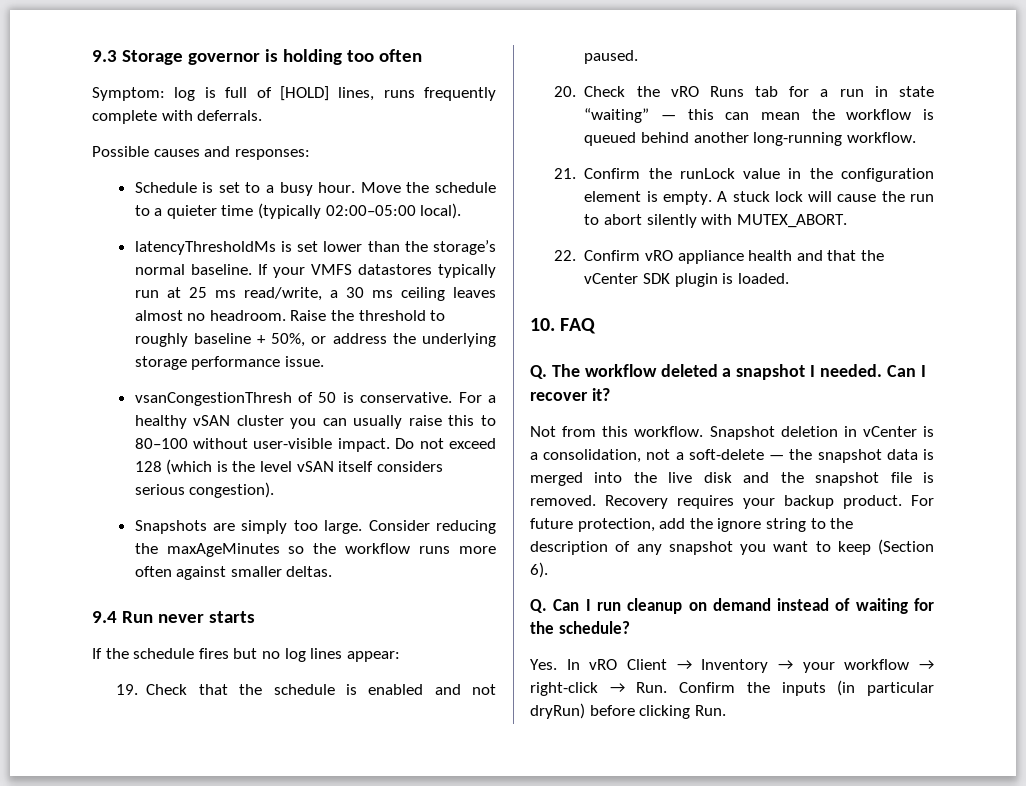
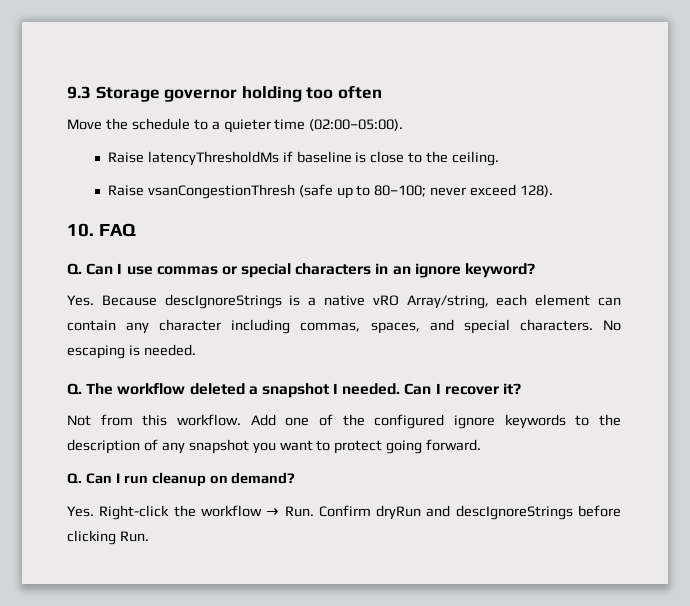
[264,49,278,62] is -> (238, 95) none
[92,86,496,101] [92,110,263,124] [92,146,310,160] [134,182,356,196] Symptom: log is full of [HOLD] lines, runs frequently complete with deferrals. // Possible causes and responses: // Schedule is set to a busy hour. -> (382, 92) none
[257,203,462,219] [134,240,496,255] [134,264,496,278] [134,287,496,301] [134,310,446,321] [134,333,496,347] [134,356,324,370] [134,392,497,406] [134,415,497,429] [134,438,497,452] [134,459,443,475] [134,482,275,498] [134,520,497,534] [134,543,497,557] [134,566,333,580] [92,611,255,623] [92,648,400,662] [115,684,496,695] [584,50,639,64] [553,86,934,97] [584,108,934,123] [584,132,916,146] [553,168,934,182] [584,191,934,205] [584,214,847,228] [553,250,884,264] [584,273,789,287] [530,318,597,334] (typically 02:00–05:00 local). // latencyThresholdMs is set lower than the storage’s normal baseline. If your VMFS datastores typically run at 25 ms read/write, a 30 ms ceiling leaves almost no headroom. Raise the threshold to roughly baseline + 50%, or address the underlying storage performance issue. // vsanCongestionThresh of 50 is conservative. For a healthy vSAN cluster you can usually raise this to 80–100 without user-visible impact. Do not exceed 128 (which is the level vSAN itself considers serious congestion). // Snapshots are simply too large. Consider reducing the maxAgeMinutes so the workflow runs more often against smaller deltas. // 9.4 Run never starts // If the schedule fires but no log lines appear: // 19. Check that the schedule is enabled and not paused. // 20. Check the vRO Runs tab for a run in state “waiting” — this can mean the workflow is queued behind another long-running workflow. // 21. Confirm the runLock value in the configuration element is empty. A stuck lock will cause the run to abort silently with MUTEX_ABORT. // 22. Confirm vRO appliance health and that the vCenter SDK plugin is loaded. // 10. FAQ -> [309,119,404,131] [107,151,500,166] [107,184,554,199] [67,223,136,237] [67,263,536,278] [67,294,621,309] [67,319,621,334] [67,344,196,359] (02:00–05:00). // Raise latencyThresholdMs if baseline is close to the ceiling. // Raise vsanCongestionThresh (safe up to 80–100; never exceed 128). // 10. FAQ // Q. Can I use commas or special characters in an ignore keyword? // Yes. Because descIgnoreStrings is a native vRO Array/string, each element can contain any character including commas, spaces, and special characters. No escaping is needed.
[709,426,934,440] [530,449,934,463] [530,472,934,486] [530,495,934,509] [530,518,806,532] Snapshot deletion in vCenter is a consolidation, not a soft-delete — the snapshot data is merged into the live disk and the snapshot file is removed. Recovery requires your backup product. For future protection, add the ignore string -> [250,414,566,429] Add one of the configured ignore keywords
[837,539,934,555] [530,562,548,578] keep (Section 6). -> [334,439,482,454] protect going forward.
[712,598,934,614] [530,621,630,634] [530,659,934,673] [530,680,934,696] [530,703,585,719] demand instead of waiting for the schedule? // Yes. In vRO Client → Inventory → your workflow → right-click → Run. Confirm the inputs (in particular dryRun) -> [231,472,296,484] [67,505,573,520] demand? // Yes. Right-click the workflow → Run. Confirm dryRun and descIgnoreStrings

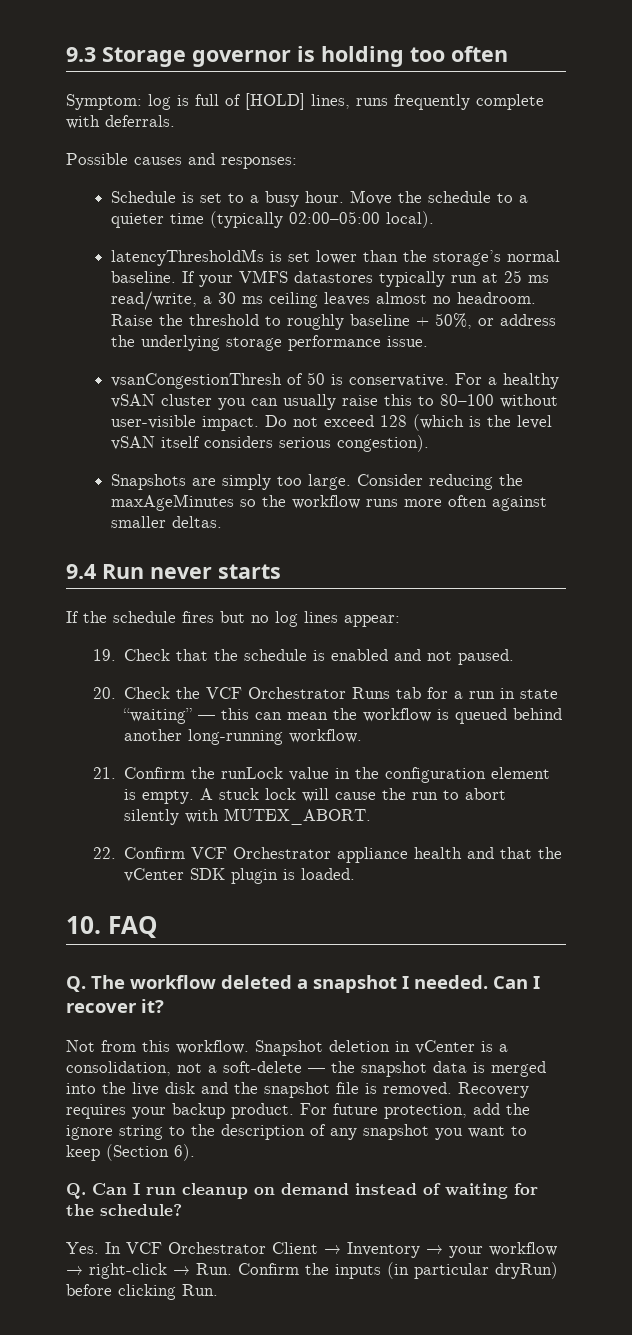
(238, 95) none -> [297,46,315,62] is
(382, 92) none -> [66,93,544,110] [66,115,175,129] [66,153,297,169] [111,191,345,207] Symptom: log is full of [HOLD] lines, runs frequently complete with deferrals. // Possible causes and responses: // Schedule is set to a busy hour.
[309,119,404,131] [107,151,500,166] [107,184,554,199] [67,223,136,237] [67,263,536,278] [67,294,621,309] [67,319,621,334] [67,344,196,359] (02:00–05:00). // Raise latencyThresholdMs if baseline is close to the ceiling. // Raise vsanCongestionThresh (safe up to 80–100; never exceed 128). // 10. FAQ // Q. Can I use commas or special characters in an ignore keyword? // Yes. Because descIgnoreStrings is a native vRO Array/string, each element can contain any character including commas, spaces, and special characters. No escaping is needed. -> [210,211,435,228] [111,249,561,266] [111,270,550,287] [111,291,537,310] [111,313,557,330] [111,335,429,351] [111,372,560,389] [111,394,559,410] [111,414,553,431] [111,435,430,452] [111,474,524,490] [111,494,548,511] [111,516,223,528] [66,564,281,579] [66,611,400,627] [92,649,515,665] [92,687,559,699] [123,708,563,724] [124,729,363,745] [92,767,551,783] [124,788,507,804] [124,808,372,825] [92,847,563,863] [124,868,356,884] [66,916,158,938] (typically 02:00–05:00 local). // latencyThresholdMs is set lower than the storage’s normal baseline. If your VMFS datastores typically run at 25 ms read/write, a 30 ms ceiling leaves almost no headroom. Raise the threshold to roughly baseline + 50%, or address the underlying storage performance issue. // vsanCongestionThresh of 50 is conservative. For a healthy vSAN cluster you can usually raise this to 80–100 without user-visible impact. Do not exceed 128 (which is the level vSAN itself considers serious congestion). // Snapshots are simply too large. Consider reducing the maxAgeMinutes so the workflow runs more often against smaller deltas. // 9.4 Run never starts // If the schedule fires but no log lines appear: // 19. Check that the schedule is enabled and not paused. // 20. Check the VCF Orchestrator Runs tab for a run in state “waiting” — this can mean the workflow is queued behind another long-running workflow. // 21. Confirm the runLock value in the configuration element is empty. A stuck lock will cause the run to abort silently with MUTEX_ABORT. // 22. Confirm VCF Orchestrator appliance health and that the vCenter SDK plugin is loaded. // 10. FAQ
[250,414,566,429] Add one of the configured ignore keywords -> [255,1040,508,1056] [66,1061,546,1077] [66,1082,529,1098] [66,1103,530,1119] [66,1125,163,1140] Snapshot deletion in vCenter is a consolidation, not a soft-delete — the snapshot data is merged into the live disk and the snapshot file is removed. Recovery requires your backup product. For future protection, add the ignore string
[334,439,482,454] protect going forward. -> [66,1144,195,1161] keep (Section 6).
[231,472,296,484] [67,505,573,520] demand? // Yes. Right-click the workflow → Run. Confirm dryRun and descIgnoreStrings -> [281,1183,538,1199] [66,1204,182,1216] [66,1242,557,1258] [66,1262,558,1279] demand instead of waiting for the schedule? // Yes. In VCF Orchestrator Client → Inventory → your workflow → right-click → Run. Confirm the inputs (in particular dryRun)

